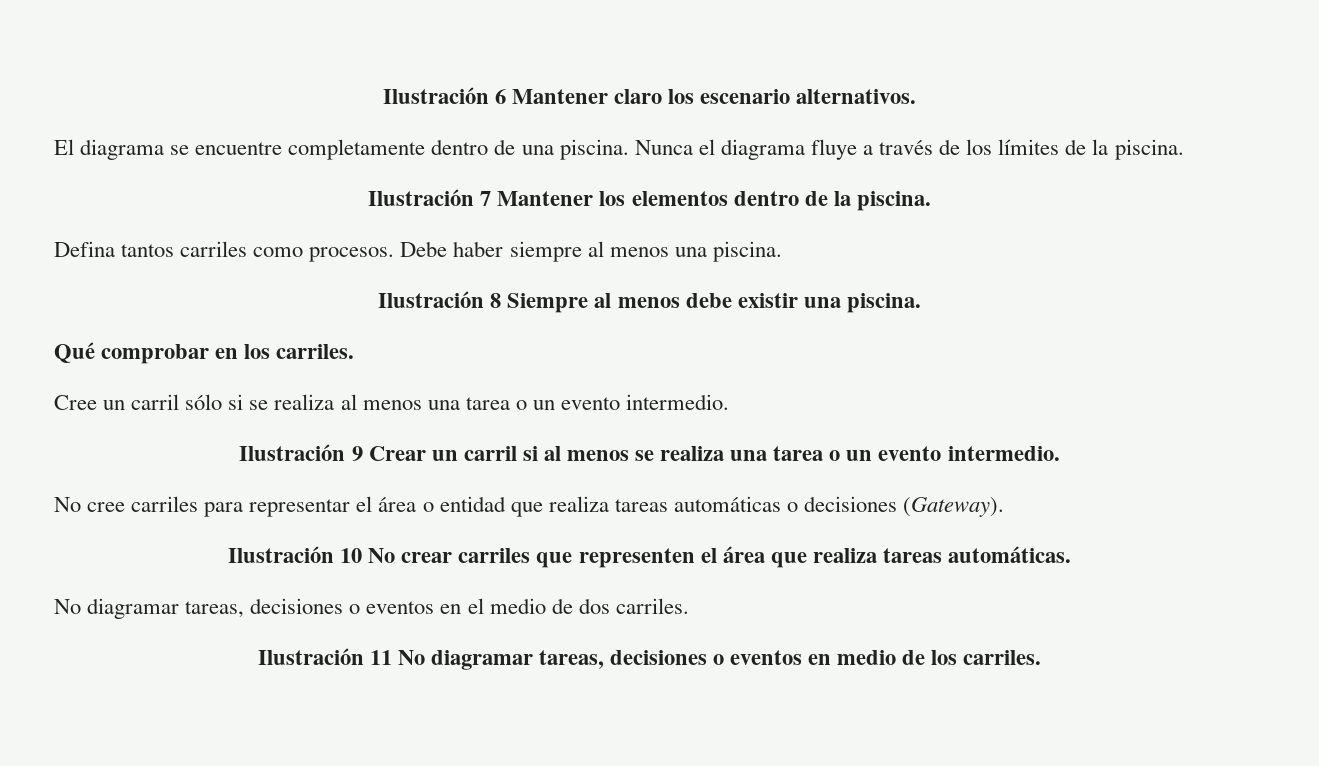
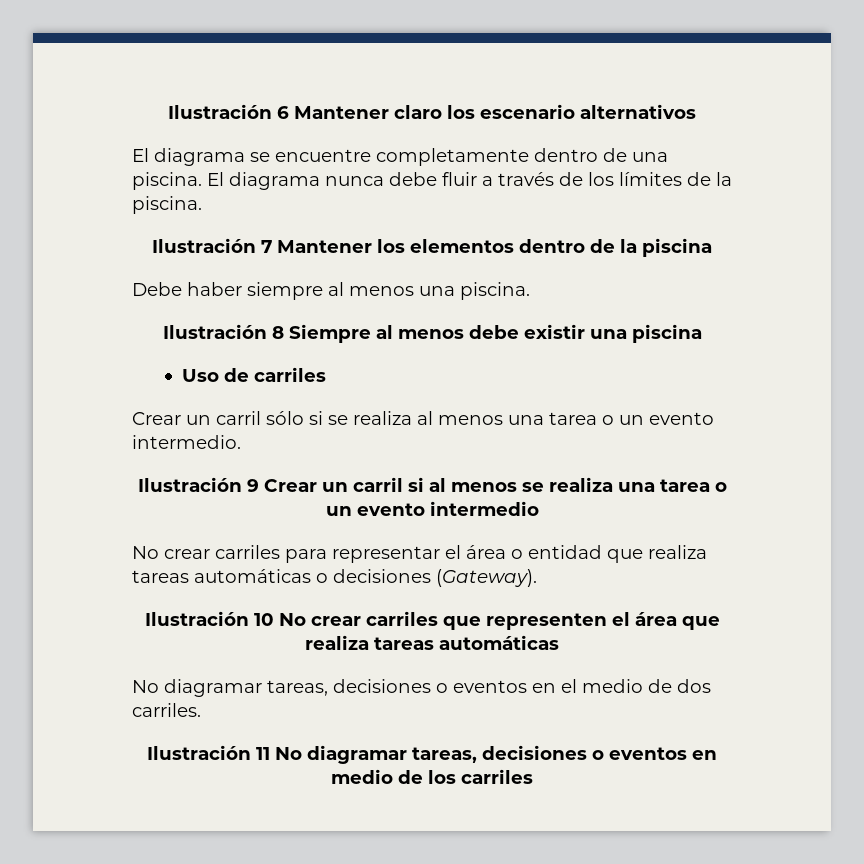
[796,89,917,104] alternativos. -> [580,104,696,119] alternativos
[634,139,857,160] Nunca el diagrama fluye -> [207,172,477,190] El diagrama nunca debe fluir
[856,191,931,211] [54,241,395,262] piscina. // Defina tantos carriles como procesos. -> [642,238,712,257] piscina //
[846,293,921,313] [54,342,355,364] [54,395,97,410] piscina. // Qué comprobar en los carriles. // Cree -> [631,324,702,343] [181,367,326,382] [132,412,181,425] piscina // Uso de carriles // Crear
[947,446,1060,461] [54,497,126,512] intermedio. // No cree -> [429,501,539,516] [132,546,210,559] intermedio // No crear
[947,546,1071,563] automáticas. -> [439,635,559,650] automáticas
[963,650,1042,665] carriles. -> [461,769,533,784] carriles

